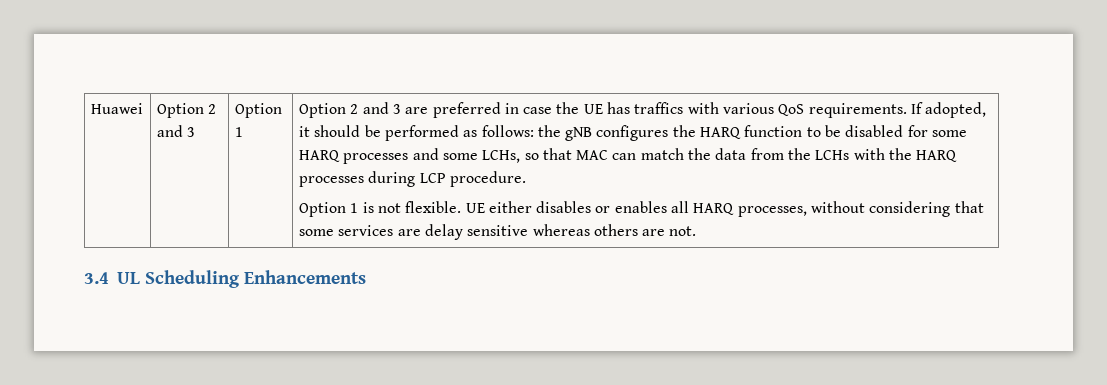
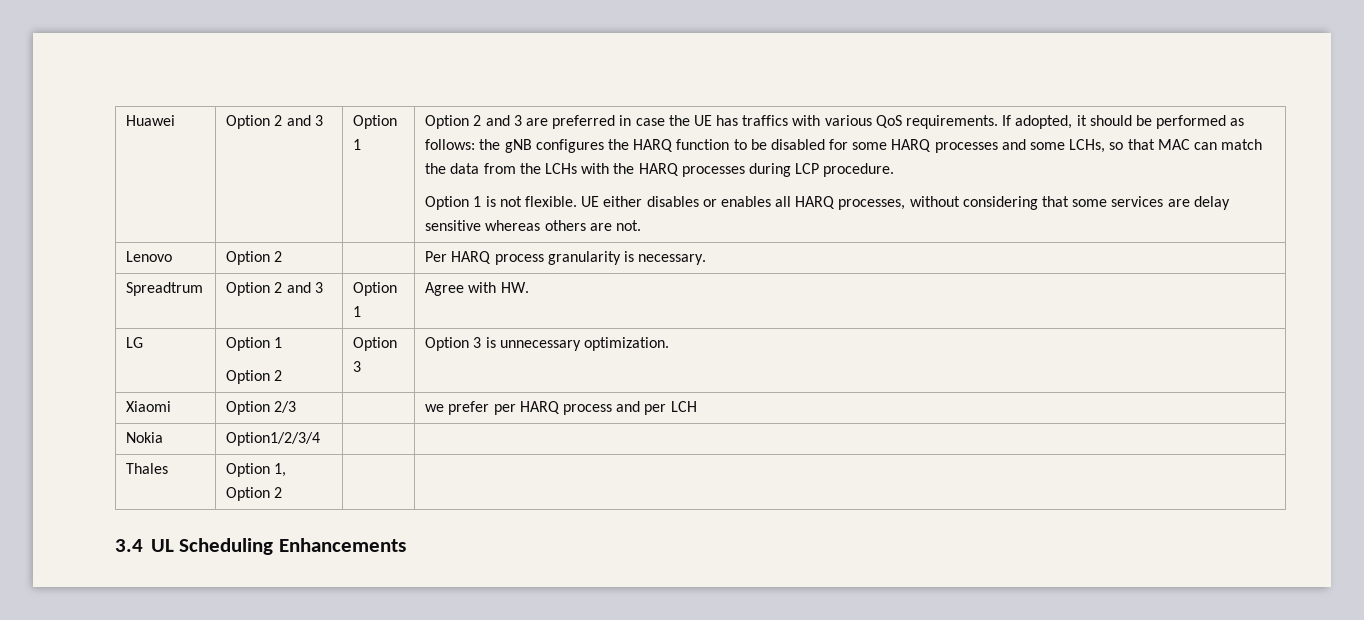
(697, 231) none -> [126,251,173,262] [226,251,283,265] [425,251,707,265] [126,282,204,296] [226,282,323,296] [353,282,398,296] [353,306,362,317] [425,282,529,296] [126,337,144,348] [226,337,283,351] [226,370,283,384] [353,337,398,351] [353,361,362,372] [425,337,670,351] [126,401,172,412] [226,401,297,415] [425,401,697,415] [126,432,164,443] [226,432,321,446] [126,463,169,474] [226,463,287,477] [226,487,283,501] // Lenovo | Option 2 | | Per HARQ process granularity is necessary. // Spreadtrum | Option 2 and 3 | Option 1 | Agree with HW. // LG | Option 1 // Option 2 | Option 3 | Option 3 is unnecessary optimization. // Xiaomi | Option 2/3 | | we prefer per HARQ process and per LCH // Nokia | Option1/2/3/4 | | // Thales | Option 1, Option 2 | |

